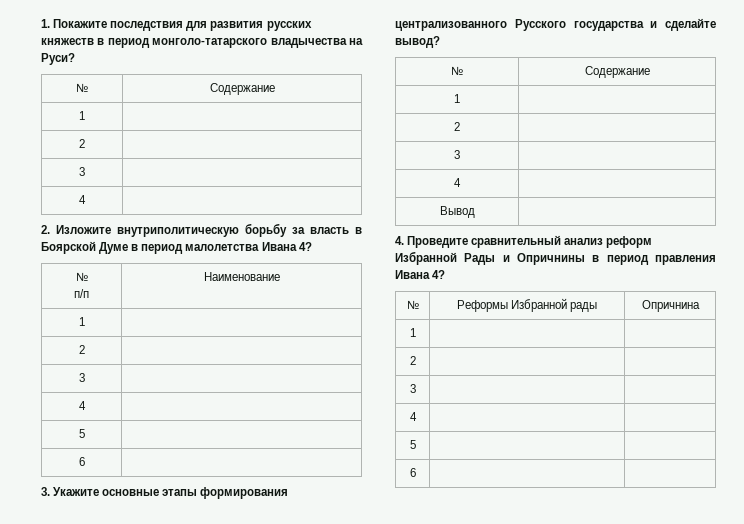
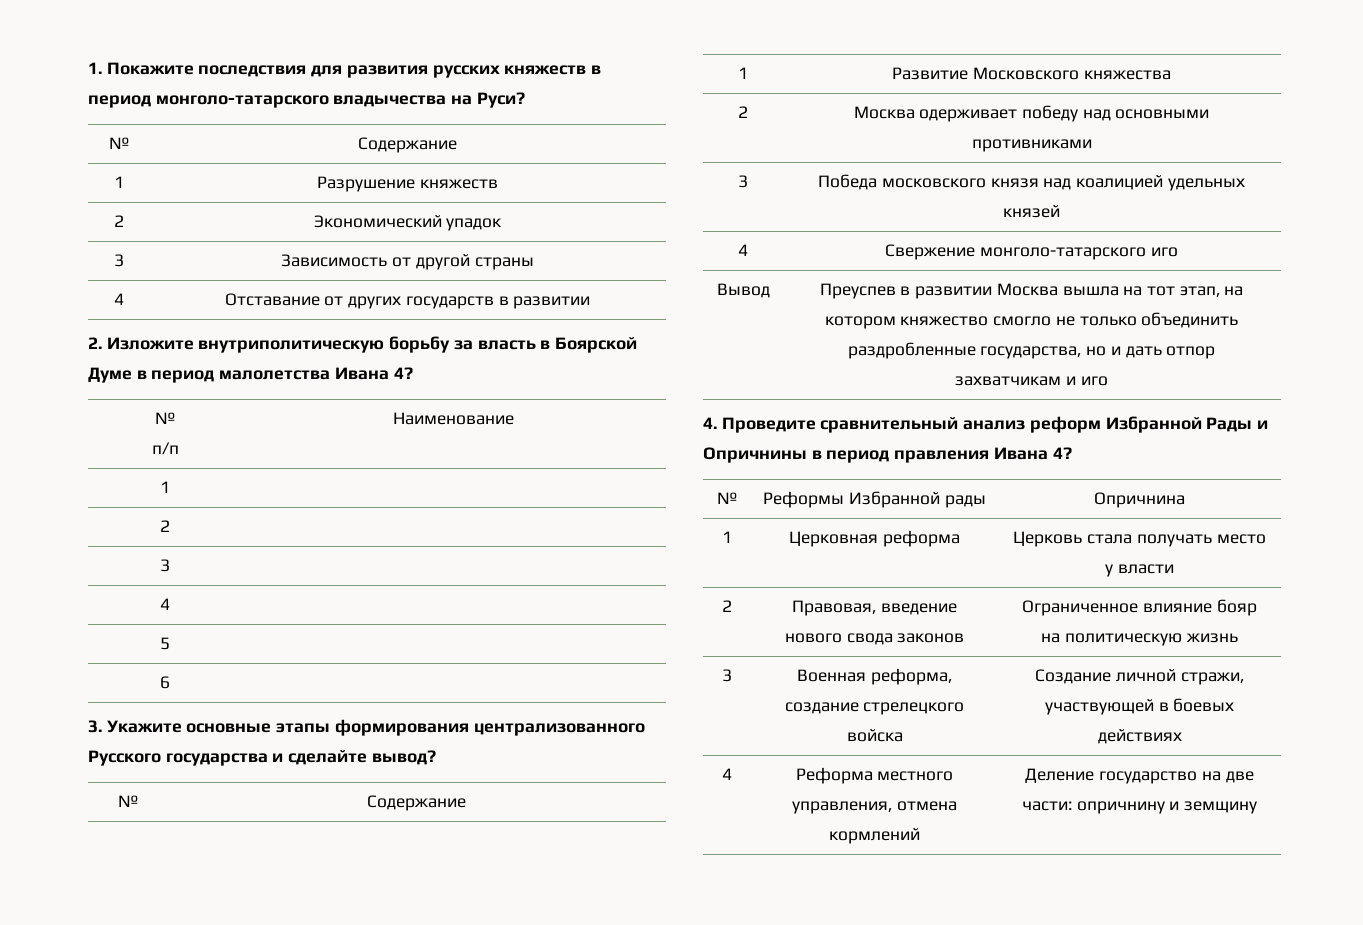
[79,139,85,148] [79,167,85,176] [79,195,86,204] // 2 | // 3 | // 4 | -> [317,176,498,192] [114,215,124,227] [313,215,503,231] [114,254,124,267] [281,254,534,270] [114,293,124,305] [224,293,591,309] Разрушение княжеств // 2 | Экономический упадок // 3 | Зависимость от другой страны // 4 | Отставание от других государств в развитии
[454,122,460,131] [454,150,460,159] [454,178,461,187] [439,206,475,218] // 2 | // 3 | // 4 | // Вывод | -> [892,67,1171,80] [738,106,748,118] [853,105,1210,122] [971,139,1092,152] [738,175,748,188] [818,174,1245,191] [1003,205,1060,218] [738,244,748,256] [885,244,1178,260] [716,283,770,298] [819,283,1244,299] [824,312,1239,329] [847,342,1216,359] [955,376,1108,386] Развитие Московского княжества // 2 | Москва одерживает победу над основными противниками // 3 | Победа московского князя над коалицией удельных князей // 4 | Свержение монголо-татарского иго // Вывод | Преуспев в развитии Москва вышла на тот этап, на котором княжество смогло не только объединить раздробленные государства, но и дать отпор захватчикам и иго
[409,356,416,365] [409,384,416,393] [409,412,417,421] [409,440,416,449] [409,468,416,477] | // 2 | | // 3 | | // 4 | | // 5 | | // 6 | | -> [789,530,960,547] [1013,531,1266,547] [1105,564,1174,577] [722,600,732,612] [792,600,957,616] [784,633,965,645] [1022,599,1257,616] [1041,633,1238,646] [722,669,732,682] [797,668,952,685] [784,702,965,715] [846,729,903,742] [1035,669,1244,685] [1044,698,1235,715] [1097,729,1182,744] [722,768,732,780] [795,767,954,784] [792,801,957,814] [829,828,920,844] [1025,768,1254,784] [1021,801,1258,814] Церковная реформа | Церковь стала получать место у власти // 2 | Правовая, введение нового свода законов | Ограниченное влияние бояр на политическую жизнь // 3 | Военная реформа, создание стрелецкого войска | Создание личной стражи, участвующей в боевых действиях // 4 | Реформа местного управления, отмена кормлений | Деление государство на две части: опричнину и земщину

